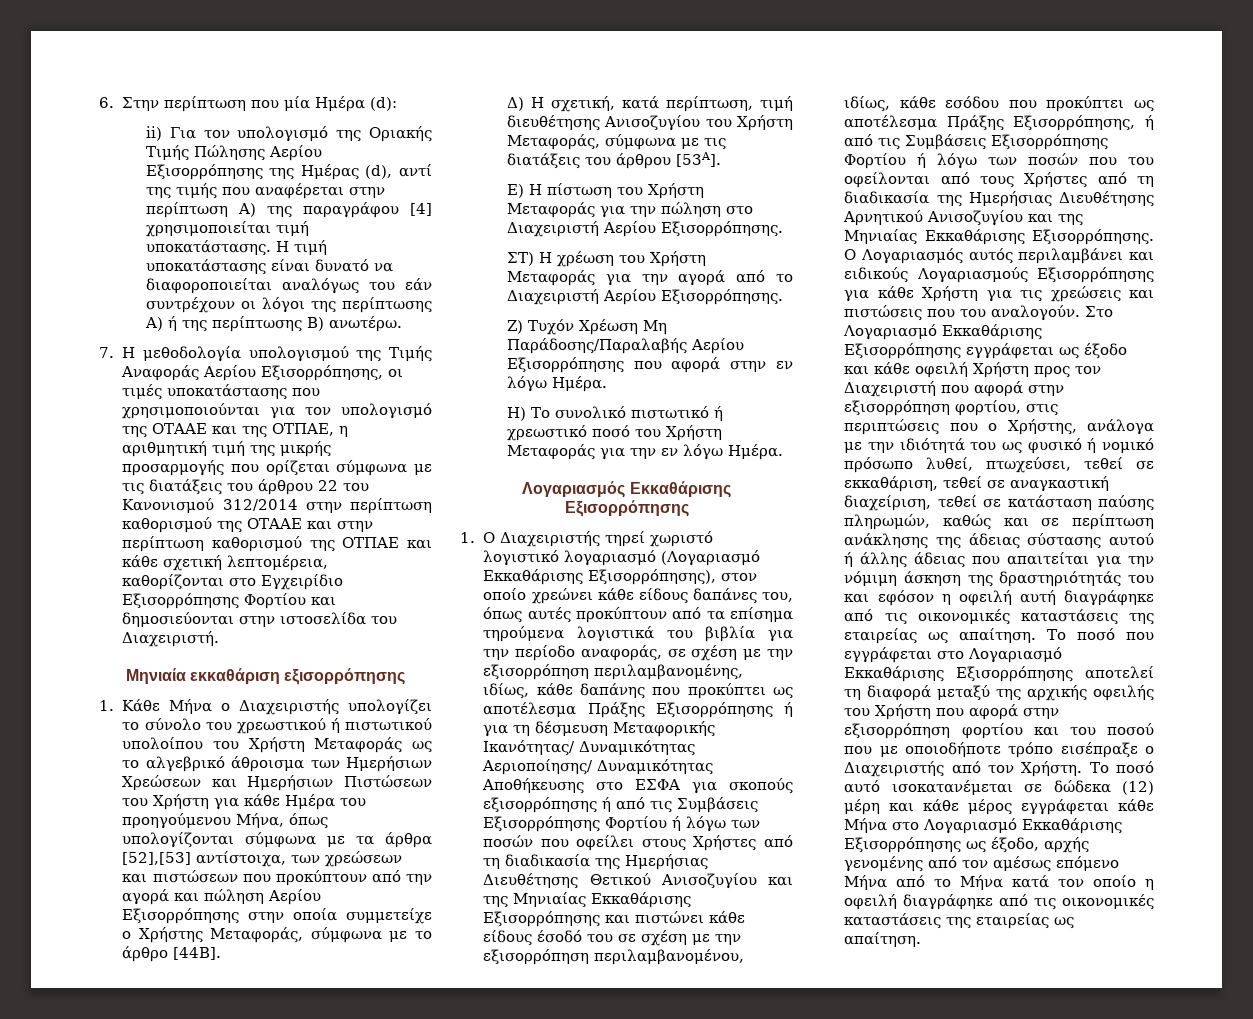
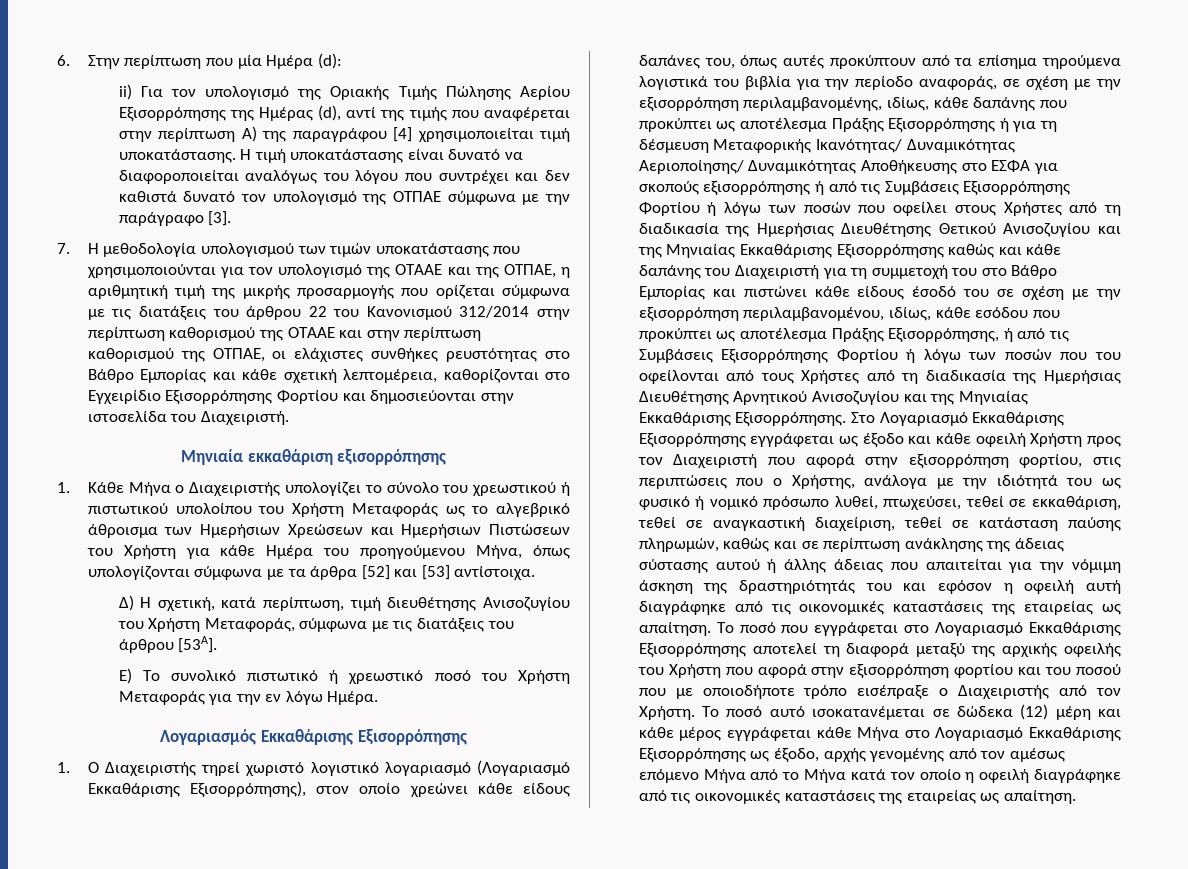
[405,278,432,291] [145,297,432,313] [144,316,402,332] [99,346,432,362] [121,365,404,381] [122,384,163,400] εάν συντρέχουν οι λόγοι της περίπτωσης Α) ή της περίπτωσης Β) ανωτέρω. // 7. Η μεθοδολογία υπολογισμού της Τιμής Αναφοράς Αερίου Εξισορρόπησης, οι τιμές -> [355,170,570,184] [118,191,570,205] [118,211,232,226] [57,243,372,257] λόγου που συντρέχει και δεν καθιστά δυνατό τον υπολογισμό της ΟΤΠΑΕ σύμφωνα με την παράγραφο [3]. // 7. Η μεθοδολογία υπολογισμού των τιμών
[342,537,400,548] ΟΤΠΑΕ -> [212,348,570,362] [87,369,207,383] ΟΤΠΑΕ, οι ελάχιστες συνθήκες ρευστότητας στο Βάθρο Εμπορίας
[122,851,403,867] [122,870,432,886] [122,889,322,905] [122,908,432,924] [122,927,432,943] [122,946,222,962] [52],[53] αντίστοιχα, των χρεώσεων και πιστώσεων που προκύπτουν από την αγορά και πώληση Αερίου Εξισορρόπησης στην οποία συμμετείχε ο Χρήστης Μεταφοράς, σύμφωνα με το άρθρο [44Β]. -> [361,565,536,580] [52] και [53] αντίστοιχα.
[528,183,704,199] [506,202,753,218] [506,221,783,237] [506,251,706,267] [506,270,793,286] [506,289,783,305] [506,319,667,335] [506,338,744,354] [506,357,793,373] [506,376,607,392] [506,407,526,421] Η πίστωση του Χρήστη Μεταφοράς για την πώληση στο Διαχειριστή Αερίου Εξισορρόπησης. // ΣΤ) Η χρέωση του Χρήστη Μεταφοράς για την αγορά από το Διαχειριστή Αερίου Εξισορρόπησης. // Ζ) Τυχόν Χρέωση Μη Παράδοσης/Παραλαβής Αερίου Εξισορρόπησης που αφορά στην εν λόγω Ημέρα. // Η) -> (132, 676) none
(601, 919) none -> [948,244,1062,258] [638,265,1058,279] [638,286,705,300] καθώς και κάθε δαπάνης του Διαχειριστή για τη συμμετοχή του στο Βάθρο Εμπορίας
[844,248,1154,264] [844,267,1154,283] [844,286,1154,302] [844,305,1081,321] Ο Λογαριασμός αυτός περιλαμβάνει και ειδικούς Λογαριασμούς Εξισορρόπησης για κάθε Χρήστη για τις χρεώσεις και πιστώσεις που του αναλογούν. -> (847, 419) none

